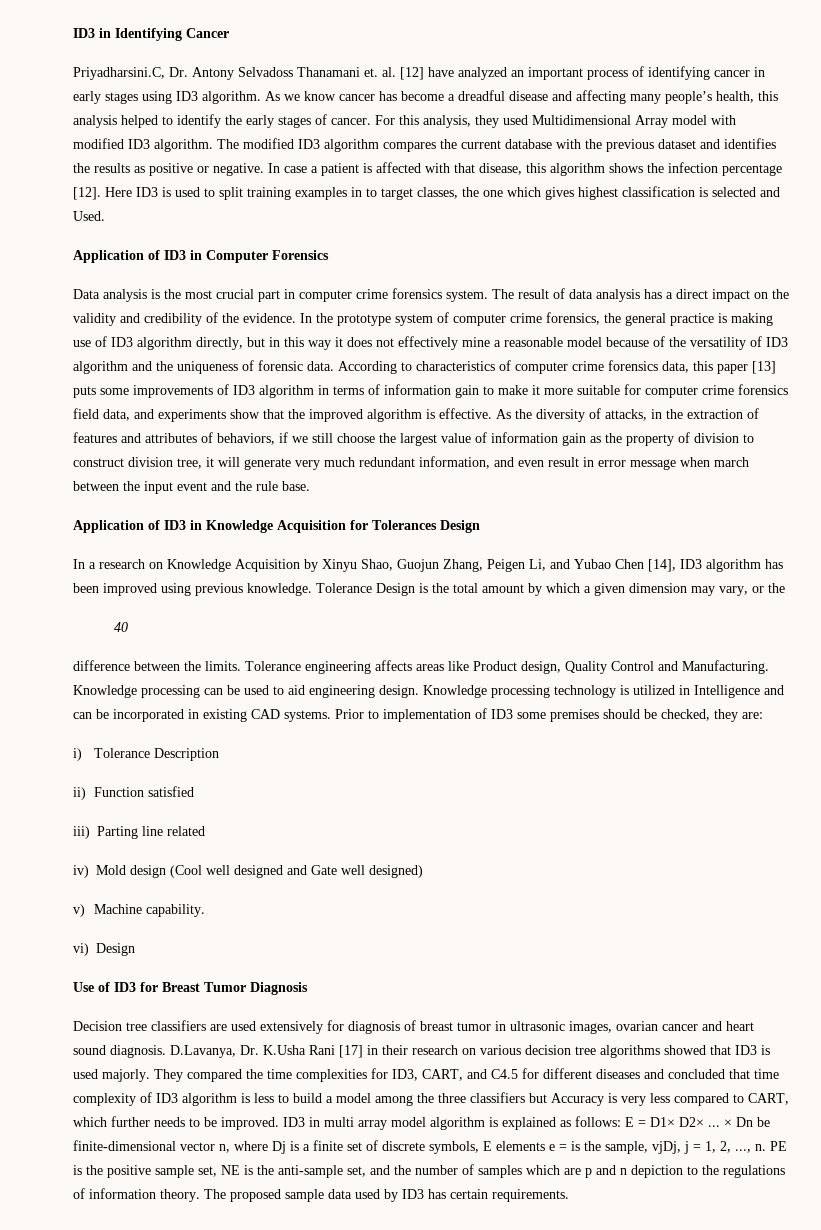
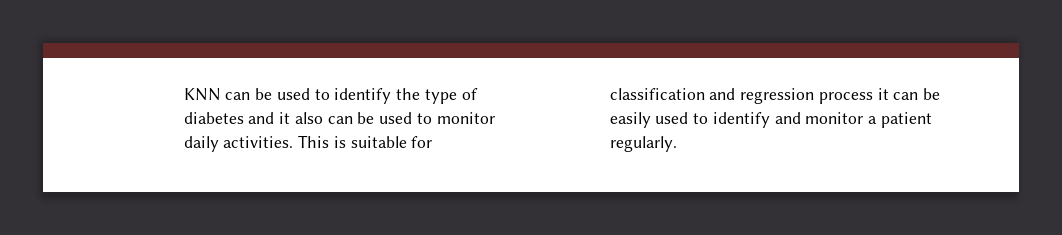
[72,28,229,41] [72,66,765,80] [72,90,778,104] [72,114,736,128] [72,138,776,152] [72,162,782,176] [72,186,780,200] [72,211,105,221] [72,250,329,263] [72,288,789,302] [72,312,773,326] [72,336,788,350] [72,360,776,374] [72,384,788,398] [72,408,759,422] [72,432,754,446] [72,456,749,470] [72,481,310,494] [72,520,480,533] [72,559,783,572] [72,583,785,596] [114,622,129,632] [72,660,769,674] [72,685,784,698] [72,708,763,722] [72,748,219,761] [72,786,194,800] [72,826,205,839] [72,865,423,878] [72,904,205,917] [72,943,135,956] [72,982,308,995] [72,1020,754,1034] [72,1045,770,1058] [72,1068,779,1082] [72,1092,789,1106] [72,1116,770,1130] [72,1140,787,1154] [72,1164,785,1178] [72,1188,569,1202] ID3 in Identifying Cancer // Priyadharsini.C, Dr. Antony Selvadoss Thanamani et. al. [12] have analyzed an important process of identifying cancer in early stages using ID3 algorithm. As we know cancer has become a dreadful disease and affecting many people’s health, this analysis helped to identify the early stages of cancer. For this analysis, they used Multidimensional Array model with modified ID3 algorithm. The modified ID3 algorithm compares the current database with the previous dataset and identifies the results as positive or negative. In case a patient is affected with that disease, this algorithm shows the infection percentage [12]. Here ID3 is used to split training examples in to target classes, the one which gives highest classification is selected and Used. // Application of ID3 in Computer Forensics // Data analysis is the most crucial part in computer crime forensics system. The result of data analysis has a direct impact on the validity and credibility of the evidence. In the prototype system of computer crime forensics, the general practice is making use of ID3 algorithm directly, but in this way it does not effectively mine a reasonable model because of the versatility of ID3 algorithm and the uniqueness of forensic data. According to characteristics of computer crime forensics data, this paper [13] puts some improvements of ID3 algorithm in terms of information gain to make it more suitable for computer crime forensics field data, and experiments show that the improved algorithm is effective. As the diversity of attacks, in the extraction of features and attributes of behaviors, if we still choose the largest value of information gain as the property of division to construct division tree, it will generate very much redundant information, and even result in error message when march between the input event and the rule base. // Application of ID3 in Knowledge Acquisition for Tolerances Design // In a research on Knowledge Acquisition by Xinyu Shao, Guojun Zhang, Peigen Li, and Yubao Chen [14], ID3 algorithm has been improved using previous knowledge. Tolerance Design is the total amount by which a given dimension may vary, or the // 40 // difference between the limits. Tolerance engineering affects areas like Product design, Quality Control and Manufacturing. Knowledge processing can be used to aid engineering design. Knowledge processing technology is utilized in Intelligence and can be incorporated in existing CAD systems. Prior to implementation of ID3 some premises should be checked, they are: // i) Tolerance Description // ii) Function satisfied // iii) Parting line related // iv) Mold design (Cool well designed and Gate well designed) // v) Machine capability. // vi) Design // Use of ID3 for Breast Tumor Diagnosis // Decision tree classifiers are used extensively for diagnosis of breast tumor in ultrasonic images, ovarian cancer and heart sound diagnosis. D.Lavanya, Dr. K.Usha Rani [17] in their research on various decision tree algorithms showed that ID3 is used majorly. They compared the time complexities for ID3, CART, and C4.5 for different diseases and concluded that time complexity of ID3 algorithm is less to build a model among the three classifiers but Accuracy is very less compared to CART, which further needs to be improved. ID3 in multi array model algorithm is explained as follows: E = D1× D2× ... × Dn be finite-dimensional vector n, where Dj is a finite set of discrete symbols, E elements e = is the sample, vjDj, j = 1, 2, ..., n. PE is the positive sample set, NE is the anti-sample set, and the number of samples which are p and n depiction to the regulations of information theory. The proposed sample data used by ID3 has certain requirements. -> [183,88,478,104] [183,112,495,124] [183,135,433,152] [609,88,941,104] [609,112,932,128] [609,136,677,152] KNN can be used to identify the type of diabetes and it also can be used to monitor daily activities. This is suitable for classification and regression process it can be easily used to identify and monitor a patient regularly.

